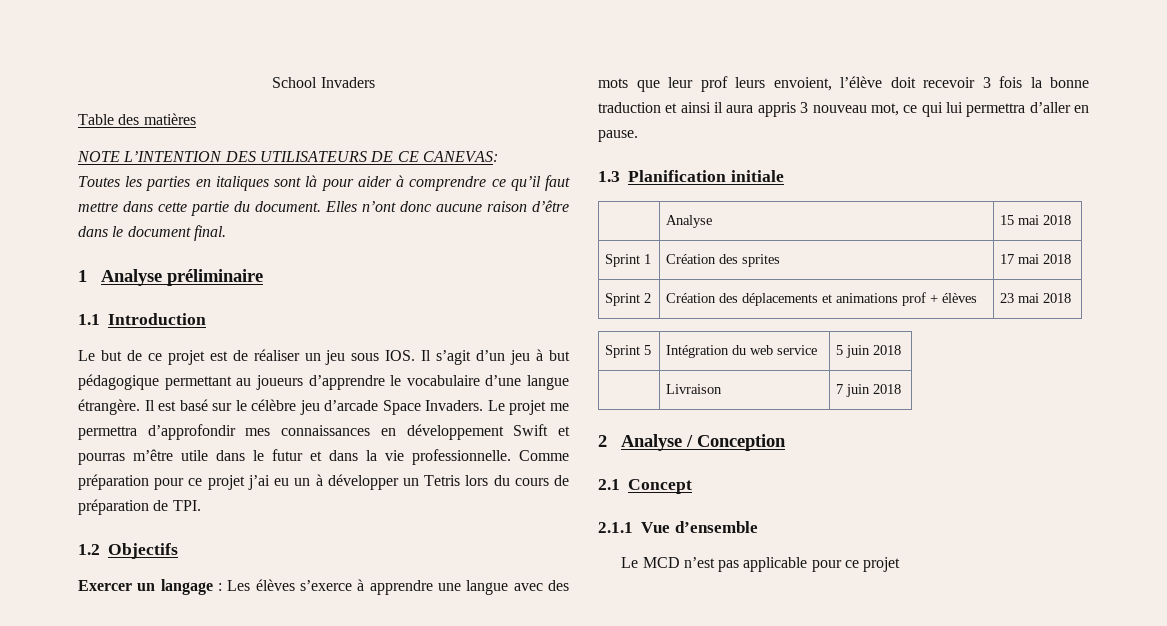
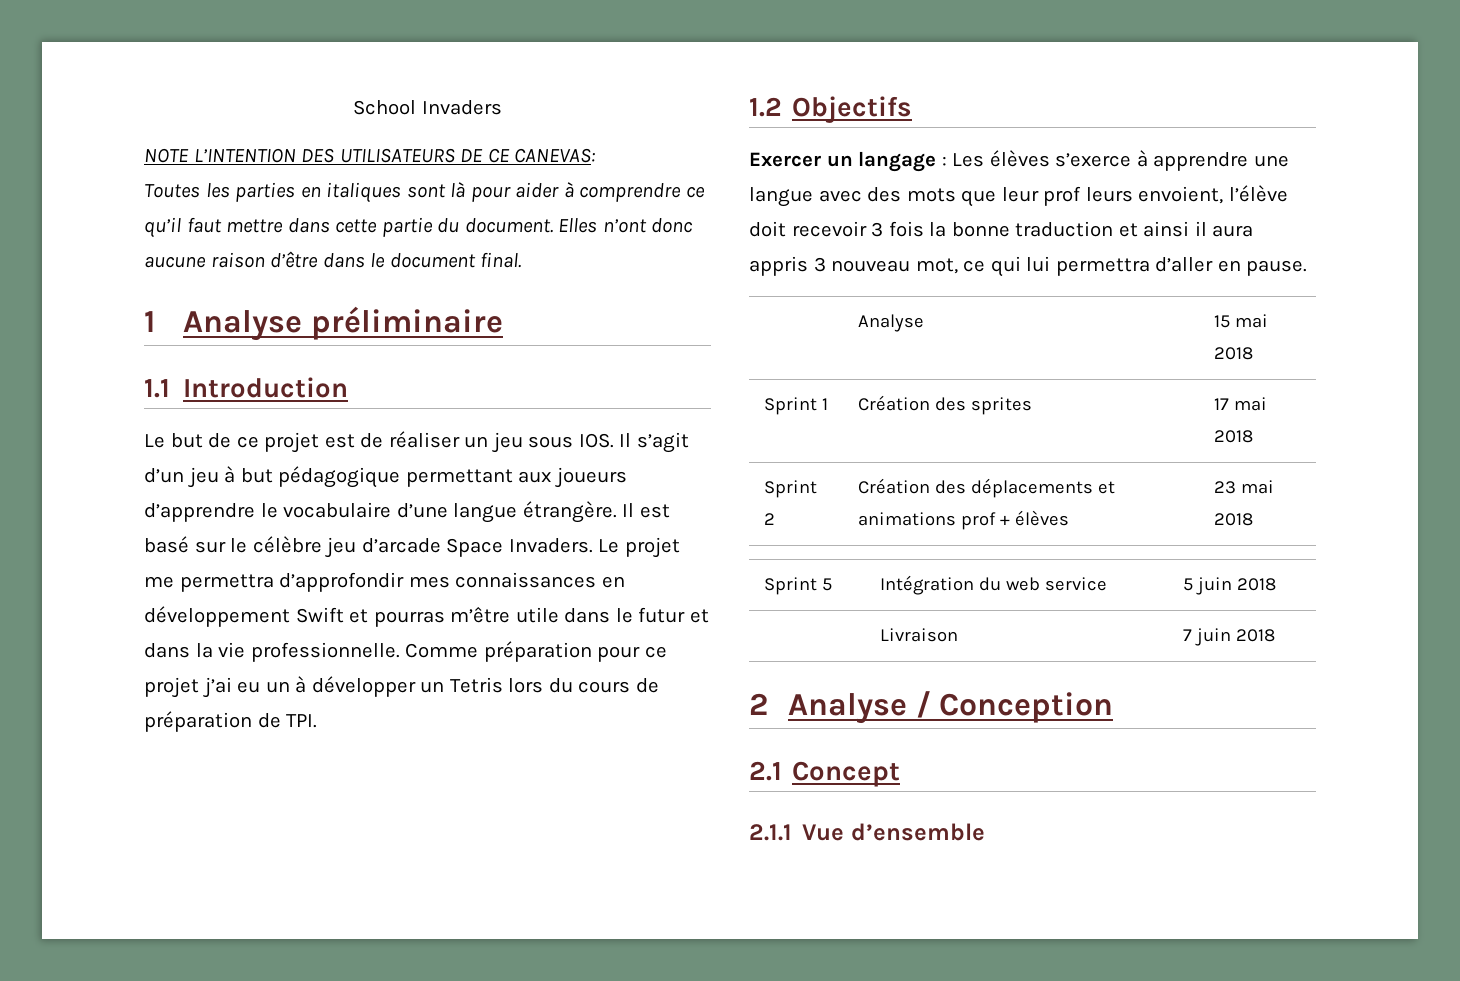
[78,113,196,125] // Table des matières -> (502, 107) none
[236,378,252,386] au -> [518,471,552,483] aux
[598,170,784,182] // 1.3 Planification initiale -> (1308, 268) none
[621,557,901,572] // Le MCD n’est pas applicable pour ce projet -> (985, 832) none

